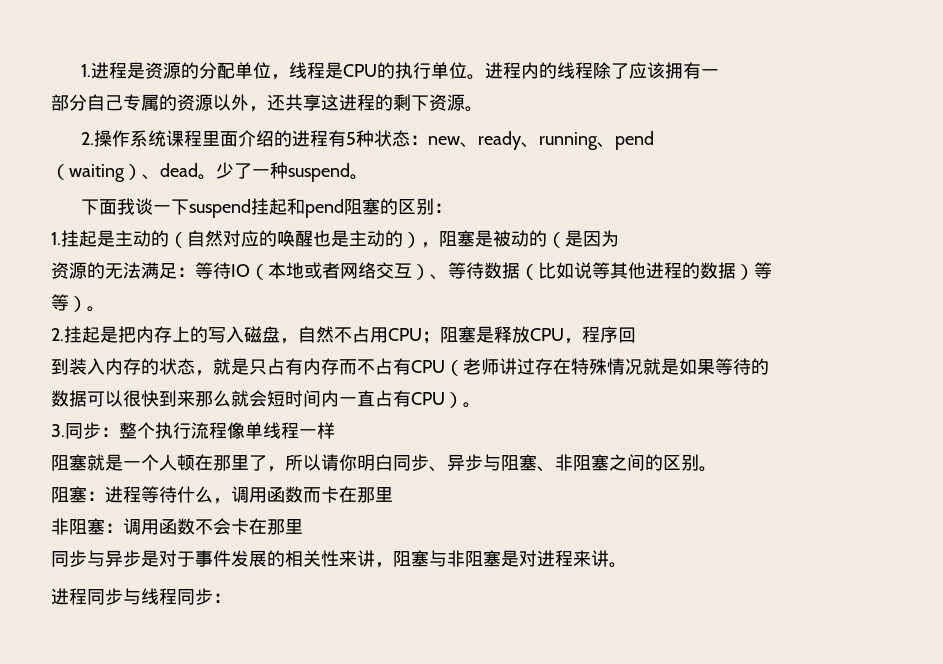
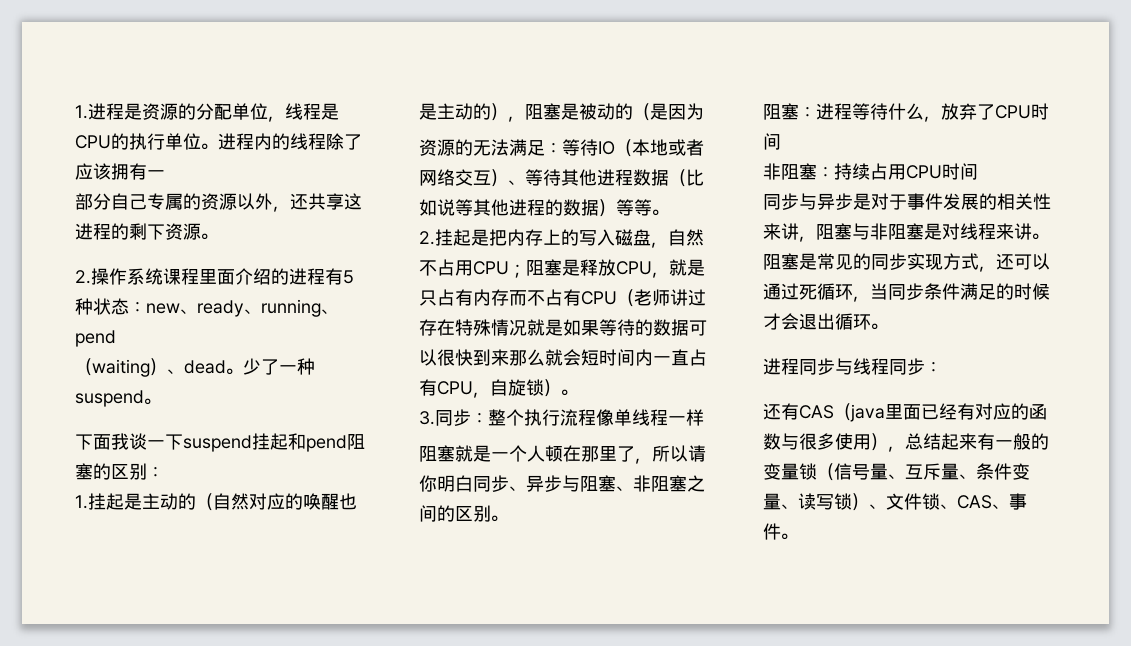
(484, 270) none -> [561,169,633,186] 其他进程
[51,294,87,312] // 等） -> [634,199,652,216] 等
[582,326,636,343] [51,358,213,376] 程序回 // 到装入内存的状态， -> (669, 275) none
(769, 366) // -> (653, 327) none
(445, 398) none -> [473,379,544,398] ，自旋锁
[231,486,393,503] [51,518,303,535] 调用函数而卡在那里 // 非阻塞：调用函数不会卡在那里 -> [941,103,1049,120] [763,133,781,150] [763,163,978,180] 放弃了CPU时间 // 非阻塞：持续占用CPU时间
[537,550,555,567] 进 -> [960,223,978,240] 线
(627, 565) none -> [763,253,1050,272] [763,283,1050,302] [763,313,888,330] 阻塞是常见的同步实现方式，还可以通过死循环，当同步条件满足的时候才会退出循环。
(231, 598) none -> [763,403,1047,422] [763,433,1049,452] [763,463,1030,481] [763,493,1027,511] [763,523,798,540] // 还有CAS（java里面已经有对应的函数与很多使用），总结起来有一般的变量锁（信号量、互斥量、条件变量、读写锁）、文件锁、CAS、事件。

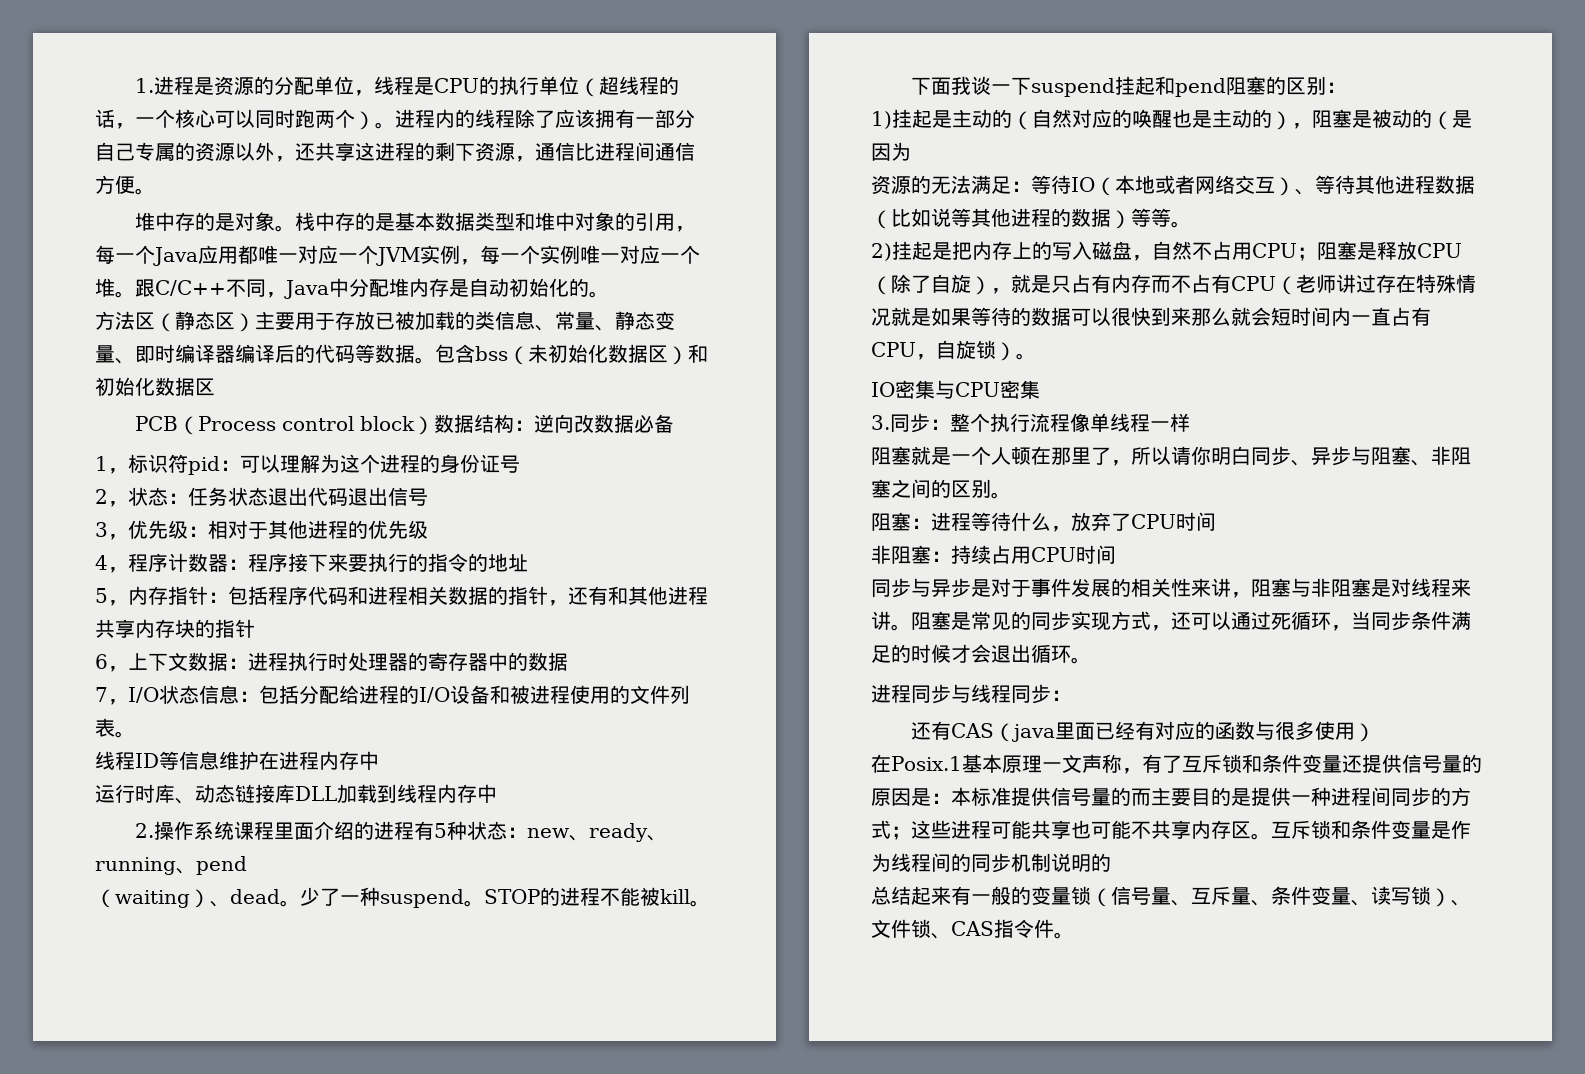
(201, 141) none -> [578,76,679,97] [95,109,375,130] （超线程的话，一个核心可以同时跑两个）
(165, 174) // -> (655, 121) none
[201,233,218,240] 。 -> [515,142,695,162] [95,175,155,195] [134,212,695,232] [95,245,700,266] [95,278,609,299] [95,311,675,332] [95,344,708,365] [95,377,215,396] [134,414,674,435] [95,454,520,475] [95,487,428,507] [95,520,428,540] [95,553,528,573] [95,586,708,606] [95,619,255,638] [95,652,568,672] [95,685,690,705] [95,718,135,738] [95,751,379,770] [95,784,497,804] ，通信比进程间通信方便。 // 堆中存的是对象。栈中存的是基本数据类型和堆中对象的引用，每一个Java应用都唯一对应一个JVM实例，每一个实例唯一对应一个堆。跟C/C++不同，Java中分配堆内存是自动初始化的。 // 方法区（静态区）主要用于存放已被加载的类信息、常量、静态变量、即时编译器编译后的代码等数据。包含bss（未初始化数据区）和初始化数据区 // PCB（Process control block）数据结构：逆向改数据必备 // 1，标识符pid：可以理解为这个进程的身份证号 // 2，状态：任务状态退出代码退出信号 // 3，优先级：相对于其他进程的优先级 // 4，程序计数器：程序接下来要执行的指令的地址 // 5，内存指针：包括程序代码和进程相关数据的指针，还有和其他进程共享内存块的指针 // 6，上下文数据：进程执行时处理器的寄存器中的数据 // 7，I/O状态信息：包括分配给进程的I/O设备和被进程使用的文件列表。 // 线程ID等信息维护在进程内存中 // 运行时库、动态链接库DLL加载到线程内存中
(161, 401) none -> [484,887,710,907] STOP的进程不能被kill。
[75,495,88,509] 1. -> [871,111,892,129] 1)
[419,231,435,245] 2. -> [871,243,892,261] 2)
(652, 268) none -> [871,274,991,295] （除了自旋）
(578, 392) none -> [871,380,1040,399] // IO密集与CPU密集
[888,446,905,452] ， -> [871,754,1482,774] [871,787,1471,807] [871,820,1471,840] [871,853,1111,873] // 在Posix.1基本原理一文声称，有了互斥锁和条件变量还提供信号量的原因是：本标准提供信号量的而主要目的是提供一种进程间同步的方式；这些进程可能共享也可能不共享内存区。互斥锁和条件变量是作为线程间的同步机制说明的 //
[992,493,1027,510] 、事 -> [994,919,1034,938] 指令

